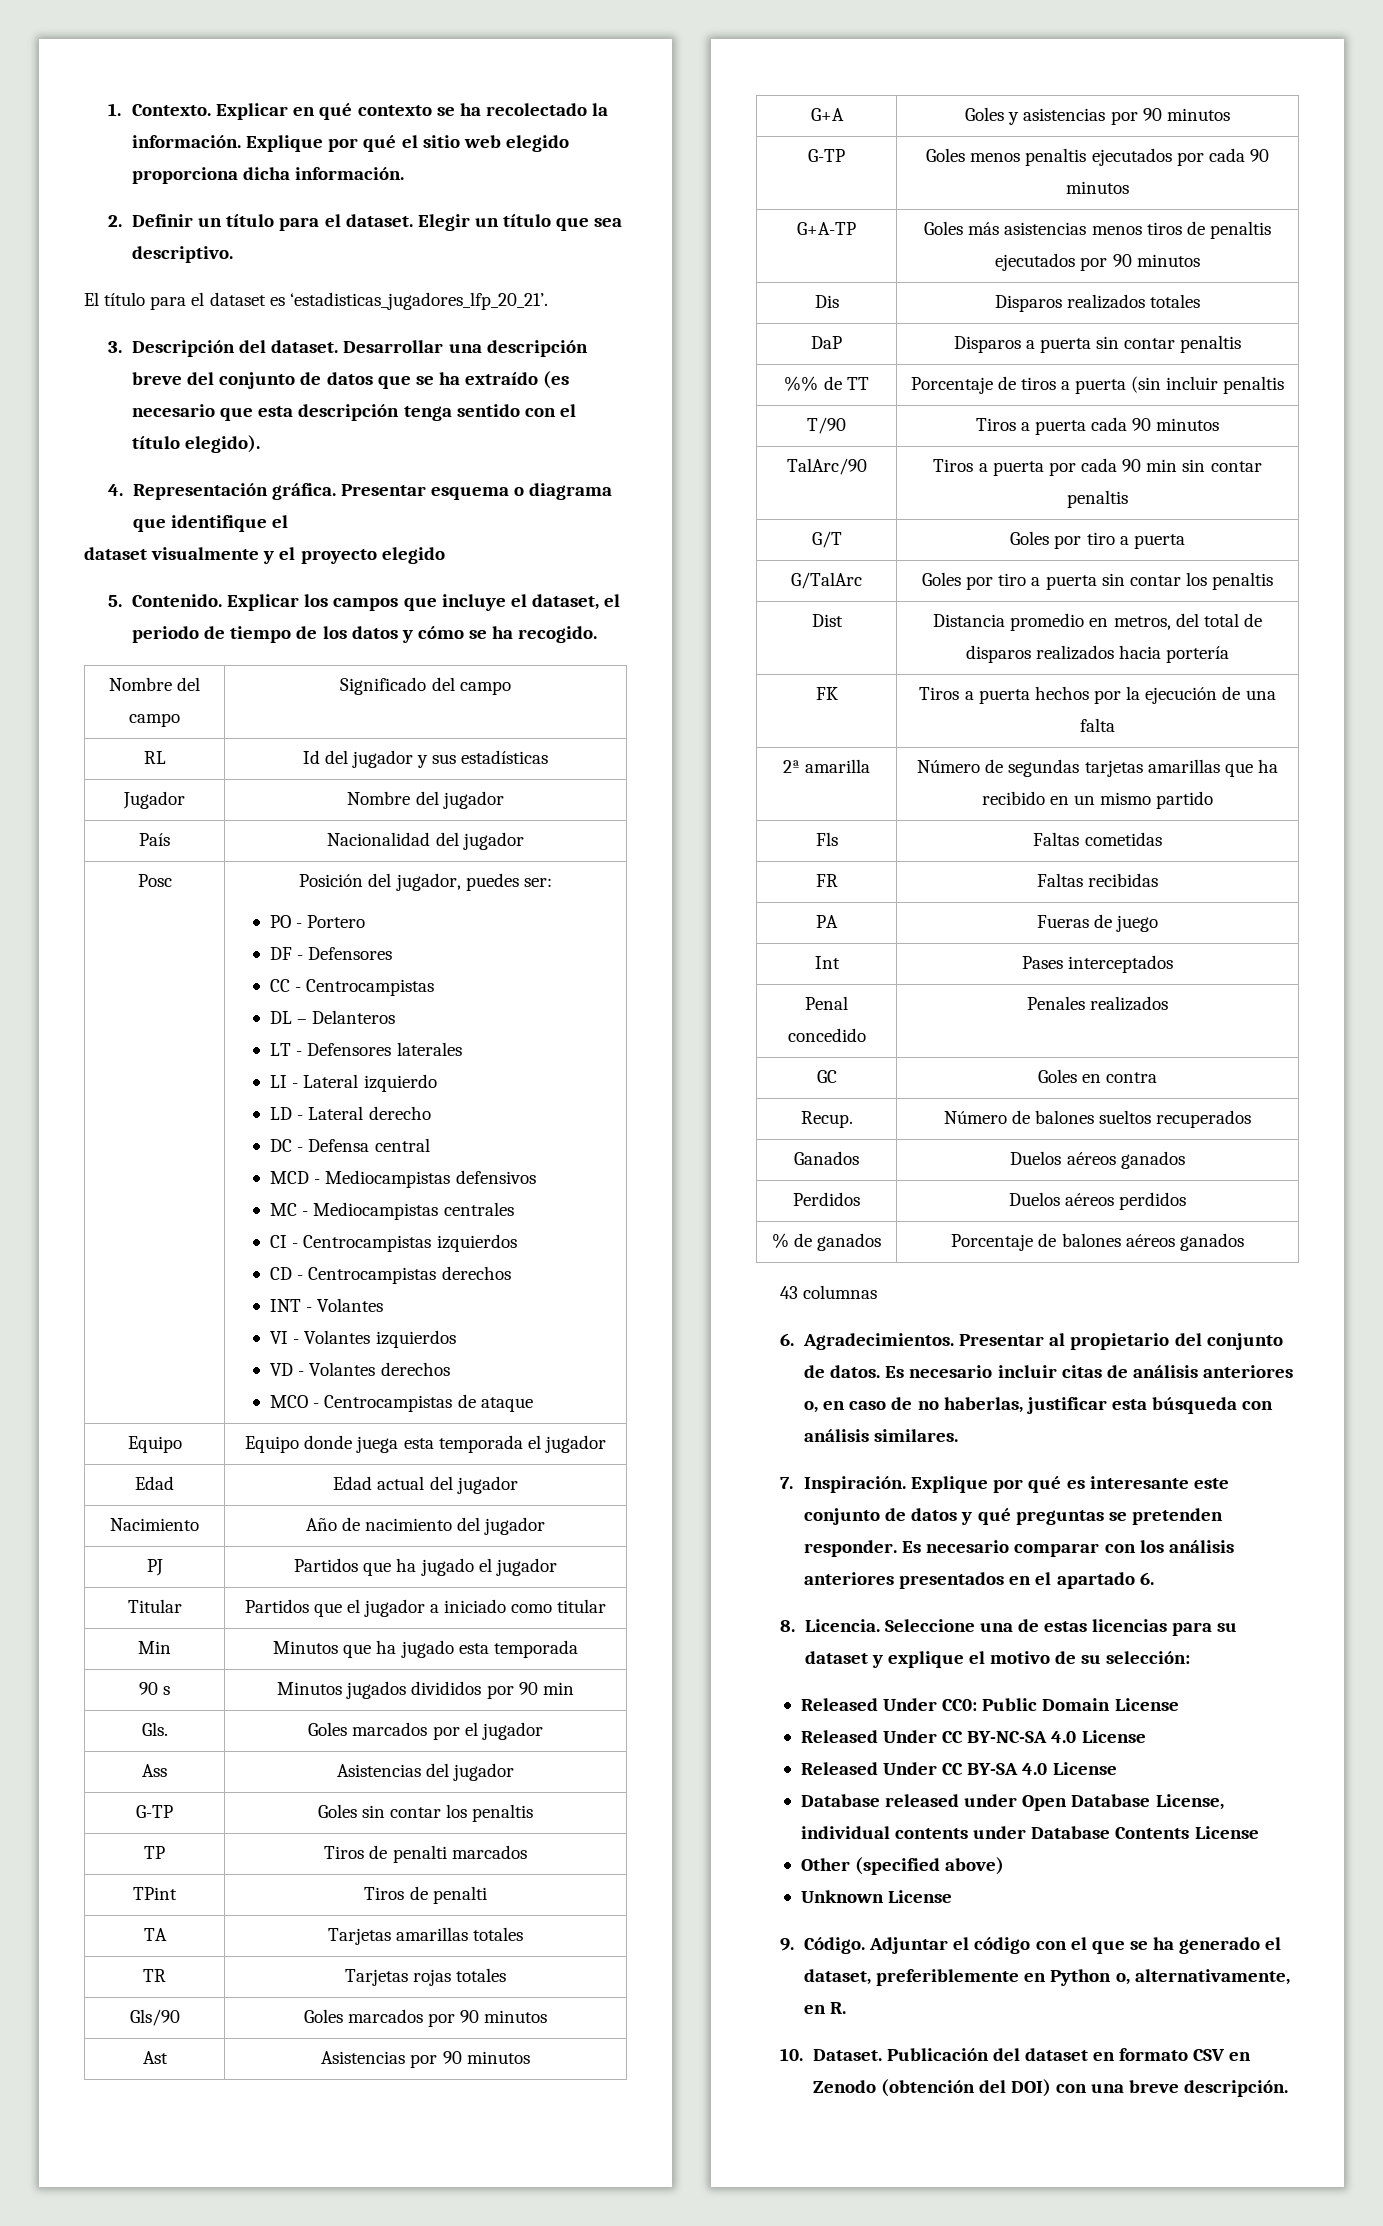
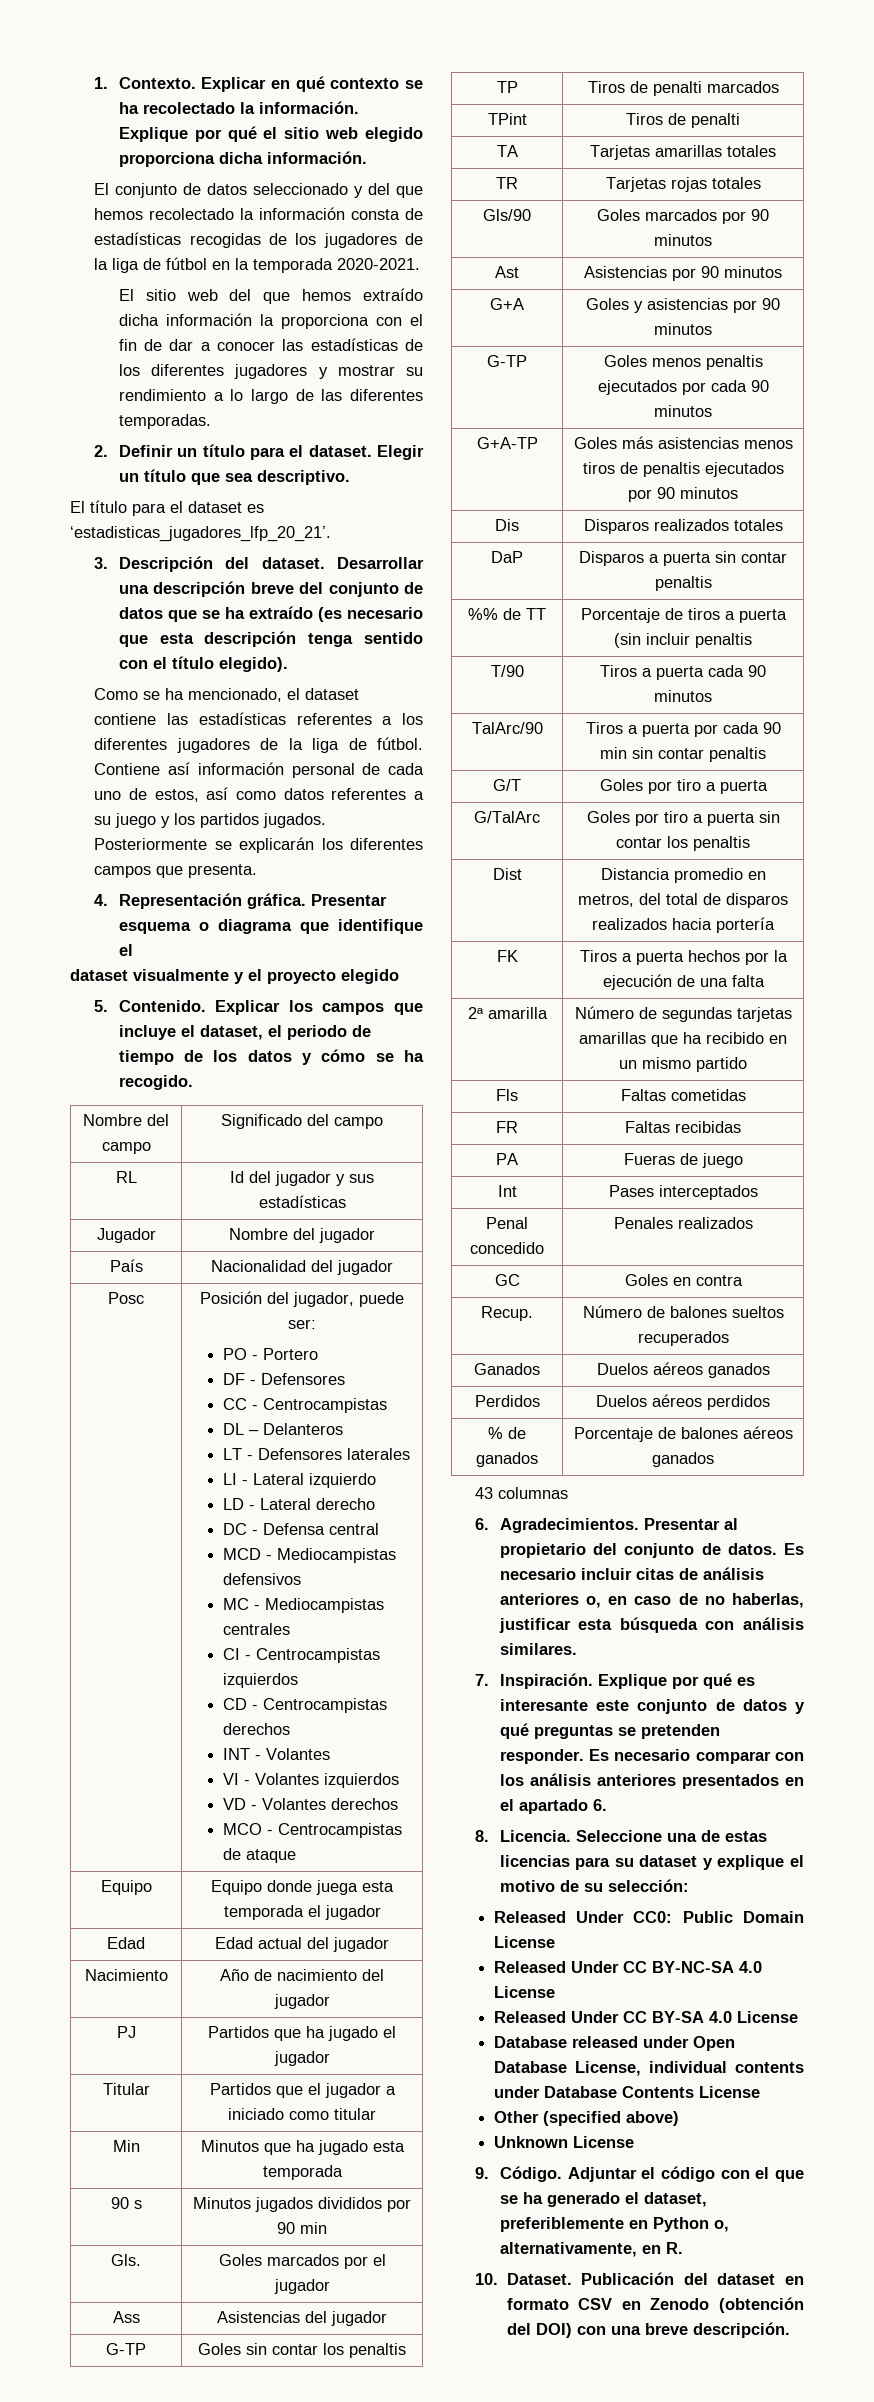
(405, 173) none -> [94,183,423,198] [94,207,423,220] [94,232,423,248] [94,257,421,273] [118,288,423,304] [118,313,424,329] [118,338,424,351] [118,364,424,379] [118,389,423,404] [118,414,211,429] // El conjunto de datos seleccionado y del que hemos recolectado la información consta de estadísticas recogidas de los jugadores de la liga de fútbol en la temporada 2020-2021. // El sitio web del que hemos extraído dicha información la proporciona con el fin de dar a conocer las estadísticas de los diferentes jugadores y mostrar su rendimiento a lo largo de las diferentes temporadas.
(261, 444) none -> [94,688,360,702] [94,712,423,725] [94,737,423,753] [94,762,424,778] [94,787,424,802] [94,813,327,828] [94,837,423,853] [94,864,258,878] // Como se ha mencionado, el dataset contiene las estadísticas referentes a los diferentes jugadores de la liga de fútbol. Contiene así información personal de cada uno de estos, así como datos referentes a su juego y los partidos jugados. Posteriormente se explicarán los diferentes campos que presenta.
[465,873,519,891] puedes -> [359,1292,404,1307] puede

